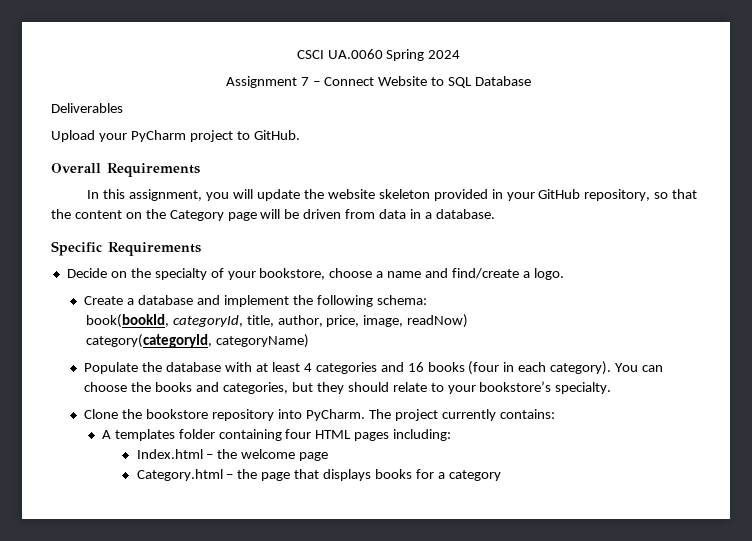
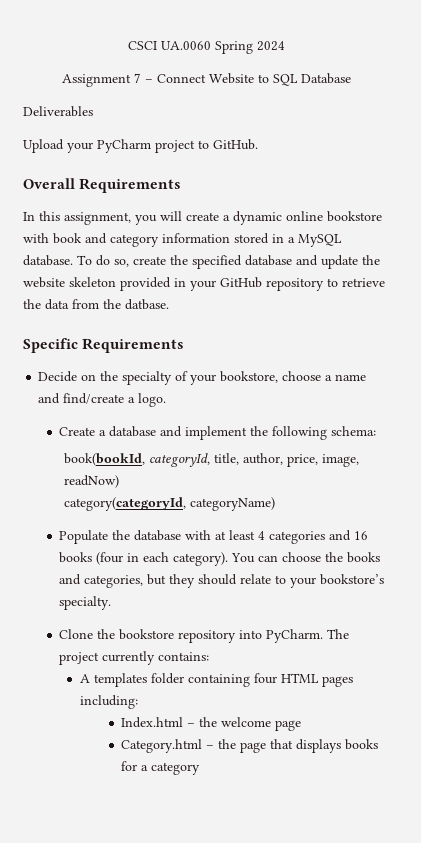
(254, 194) none -> [186,211,382,225] [23,233,342,247] [23,255,318,269] create a dynamic online bookstore with book and category information stored in a MySQL database. To do so, create the specified database and
[584,189,698,201] [51,209,495,221] repository, so that the content on the Category page will be driven from data in a database. -> [266,278,385,291] [23,299,169,310] repository to retrieve the data from the datbase.

